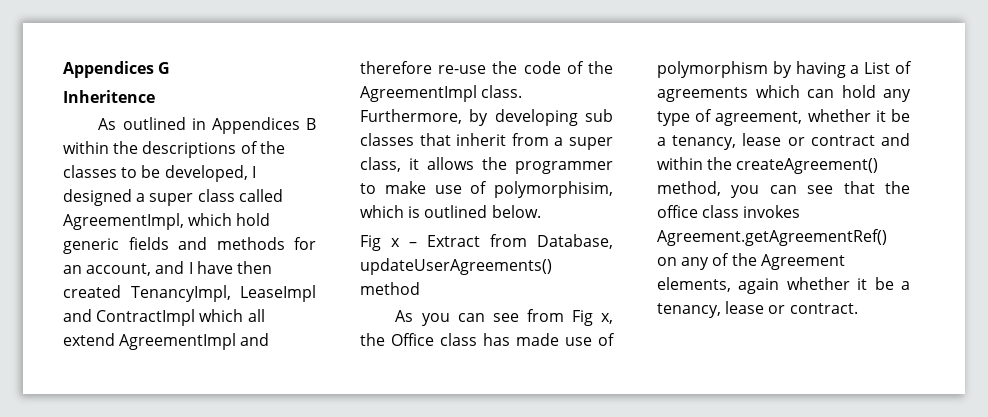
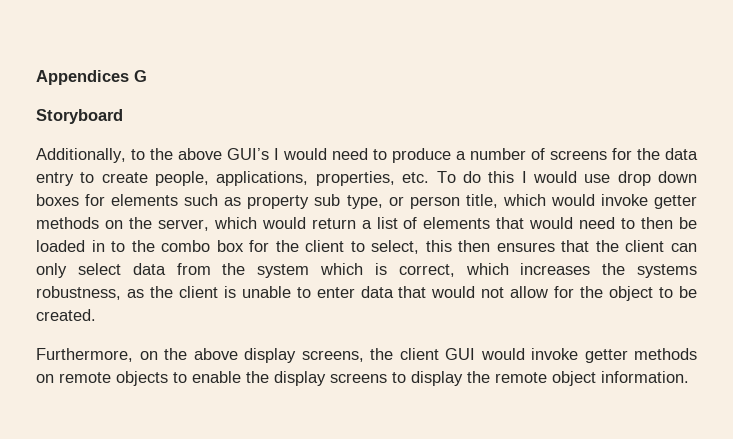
[63,90,155,103] [98,117,316,134] [63,141,285,158] [63,165,256,182] [63,189,283,206] [63,213,271,230] [63,237,316,254] [63,261,272,276] [63,285,316,302] [63,309,265,326] [63,333,270,350] [360,61,613,74] [360,85,523,102] [360,109,613,126] [360,133,613,150] [360,157,613,174] [360,181,613,198] [360,205,541,218] [360,234,613,251] [360,258,552,275] [360,282,420,295] [395,309,613,326] [360,333,615,346] [657,61,912,78] [657,85,911,102] [657,109,910,126] [657,133,910,150] [657,157,879,174] [657,181,910,198] [657,205,801,218] [657,229,887,246] [657,253,845,270] [657,277,910,294] [657,301,858,318] Inheritence // As outlined in Appendices B within the descriptions of the classes to be developed, I designed a super class called AgreementImpl, which hold generic fields and methods for an account, and I have then created TenancyImpl, LeaseImpl and ContractImpl which all extend AgreementImpl and therefore re-use the code of the AgreementImpl class. Furthermore, by developing sub classes that inherit from a super class, it allows the programmer to make use of polymorphisim, which is outlined below. // Fig x – Extract from Database, updateUserAgreements() method // As you can see from Fig x, the Office class has made use of polymorphism by having a List of agreements which can hold any type of agreement, whether it be a tenancy, lease or contract and within the createAgreement() method, you can see that the office class invokes Agreement.getAgreementRef() on any of the Agreement elements, again whether it be a tenancy, lease or contract. -> [36,109,123,124] [36,148,698,163] [36,171,697,186] [36,194,697,209] [36,217,697,231] [36,240,697,254] [36,263,697,278] [36,286,698,301] [36,309,96,321] [36,348,697,363] [36,371,689,386] Storyboard // Additionally, to the above GUI’s I would need to produce a number of screens for the data entry to create people, applications, properties, etc. To do this I would use drop down boxes for elements such as property sub type, or person title, which would invoke getter methods on the server, which would return a list of elements that would need to then be loaded in to the combo box for the client to select, this then ensures that the client can only select data from the system which is correct, which increases the systems robustness, as the client is unable to enter data that would not allow for the object to be created. // Furthermore, on the above display screens, the client GUI would invoke getter methods on remote objects to enable the display screens to display the remote object information.

